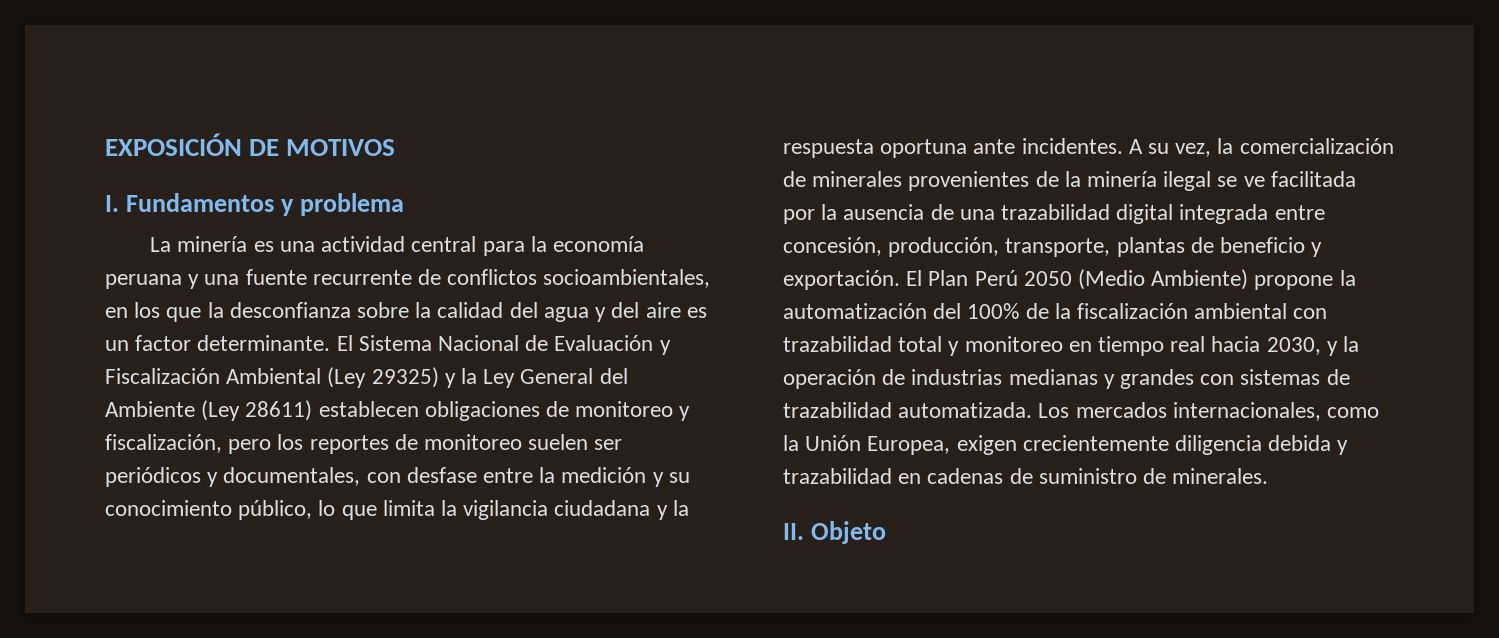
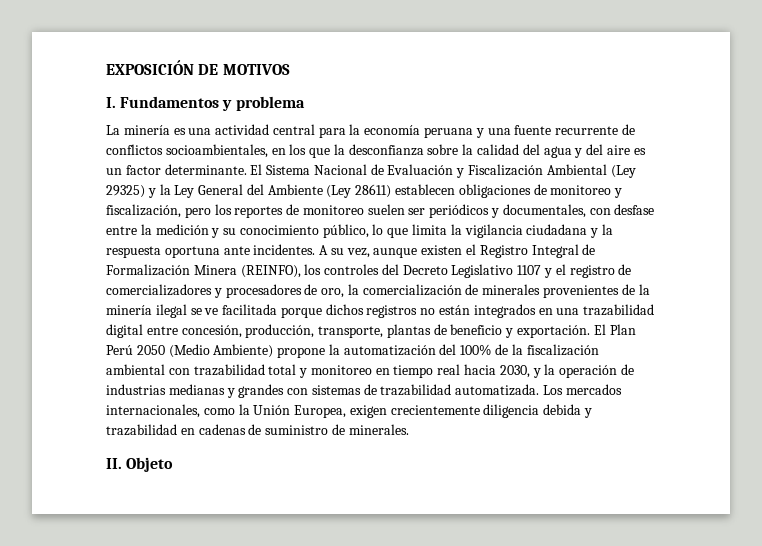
(1212, 150) none -> [373,244,596,258] [106,264,632,278] [106,284,345,298] aunque existen el Registro Integral de Formalización Minera (REINFO), los controles del Decreto Legislativo 1107 y el registro de comercializadores y procesadores de oro,
[783,204,954,224] por la ausencia de -> [280,304,553,318] porque dichos registros no están integrados en
[1179,204,1269,224] integrada -> (143, 331) none

